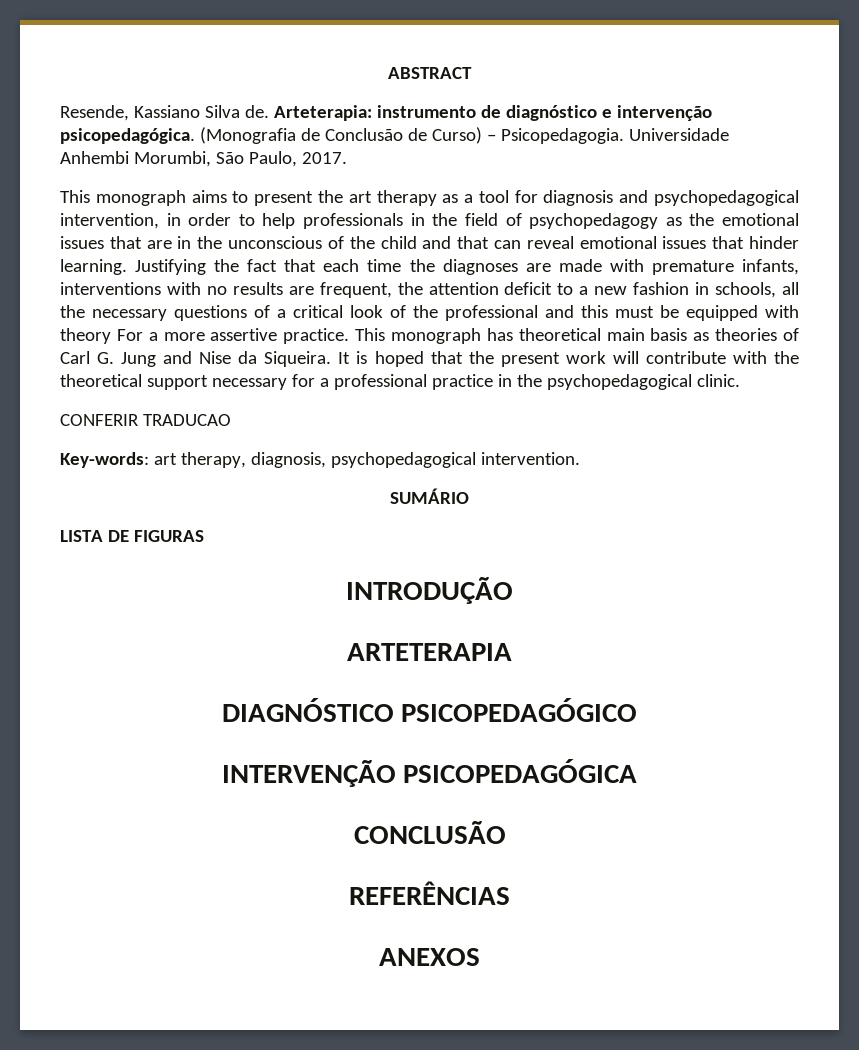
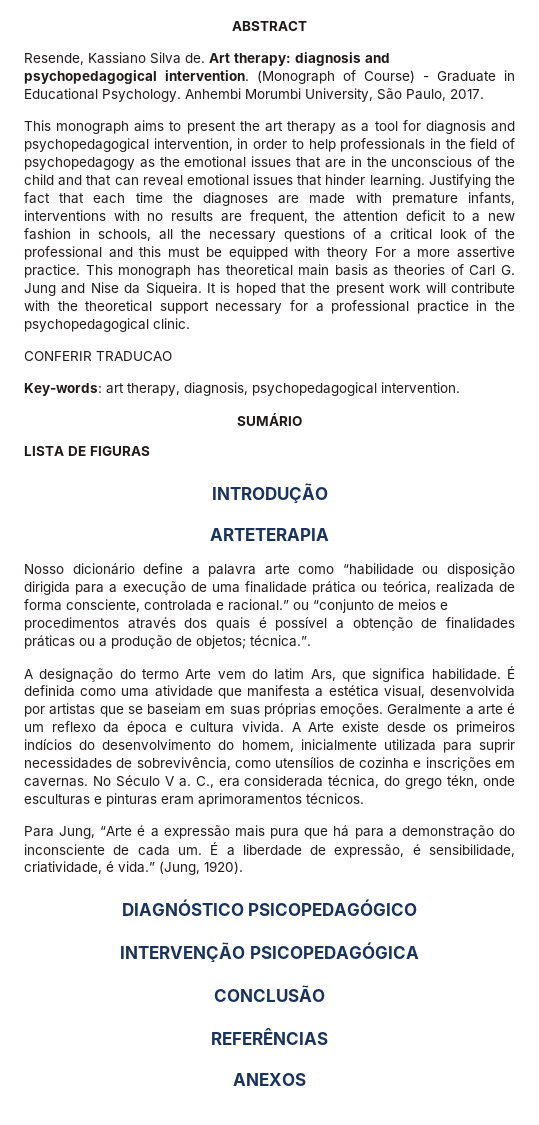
[273,105,712,121] [60,127,729,144] [60,151,211,167] Arteterapia: instrumento de diagnóstico e intervenção psicopedagógica. (Monografia de Conclusão de Curso) – Psicopedagogia. Universidade Anhembi Morumbi, -> [209,52,390,66] [24,70,515,84] [24,88,373,102] Art therapy: diagnosis and psychopedagogical intervention. (Monograph of Course) - Graduate in Educational Psychology. Anhembi Morumbi University,
(512, 652) none -> [24,563,515,577] [24,581,515,595] [24,599,448,613] [24,617,515,631] [24,635,311,649] [24,666,515,682] [24,685,515,699] [24,703,515,717] [24,721,516,735] [24,739,515,753] [24,757,515,771] [24,775,515,789] [24,793,364,807] [24,825,515,839] [24,842,516,858] [24,861,243,875] // Nosso dicionário define a palavra arte como “habilidade ou disposição dirigida para a execução de uma finalidade prática ou teórica, realizada de forma consciente, controlada e racional.” ou “conjunto de meios e procedimentos através dos quais é possível a obtenção de finalidades práticas ou a produção de objetos; técnica.”. // A designação do termo Arte vem do latim Ars, que significa habilidade. É definida como uma atividade que manifesta a estética visual, desenvolvida por artistas que se baseiam em suas próprias emoções. Geralmente a arte é um reflexo da época e cultura vivida. A Arte existe desde os primeiros indícios do desenvolvimento do homem, inicialmente utilizada para suprir necessidades de sobrevivência, como utensílios de cozinha e inscrições em cavernas. No Século V a. C., era considerada técnica, do grego tékn, onde esculturas e pinturas eram aprimoramentos técnicos. // Para Jung, “Arte é a expressão mais pura que há para a demonstração do inconsciente de cada um. É a liberdade de expressão, é sensibilidade, criatividade, é vida.” (Jung, 1920).

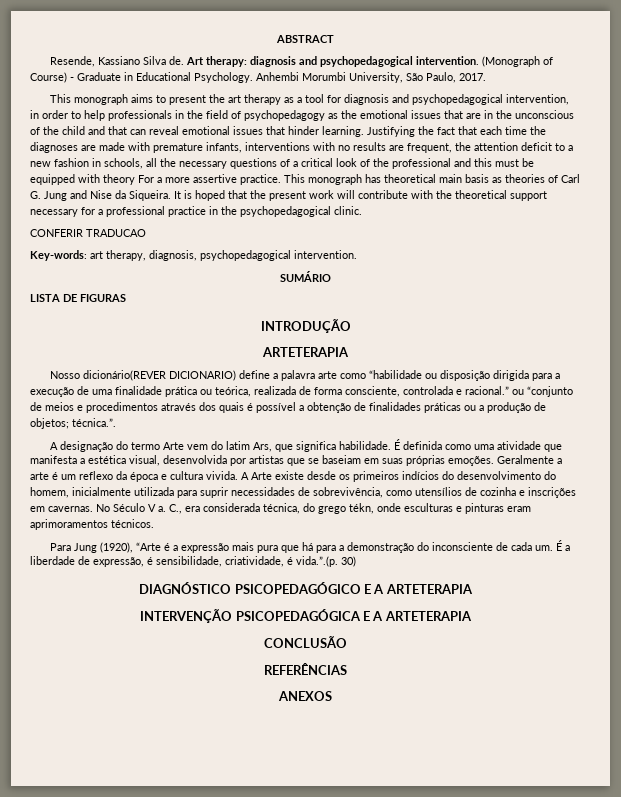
[72,563,135,575] dicionário -> [83,370,237,381] dicionário(REVER DICIONARIO)
[59,826,96,839] Jung, -> [74,542,134,553] Jung (1920),
[118,861,243,875] vida.” (Jung, 1920). -> [296,556,356,567] vida.”.(p. 30)
(418, 907) none -> [364,584,473,594] E A ARTETERAPIA
(419, 950) none -> [363,611,472,621] E A ARTETERAPIA

